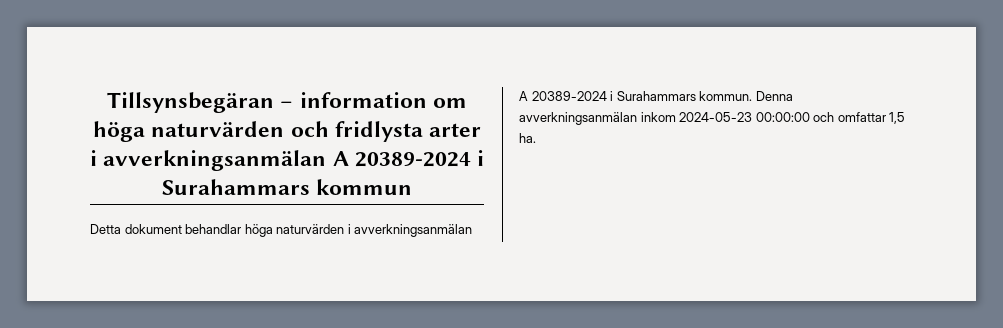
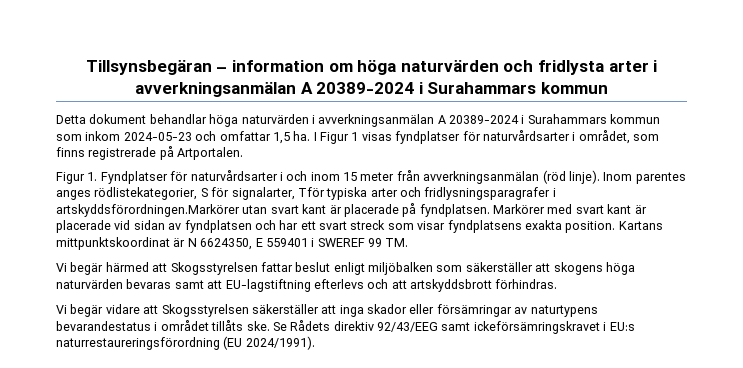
[699,91,793,101] [519,112,637,125] kommun. Denna avverkningsanmälan -> [610,114,661,124] [56,134,82,141] kommun som
[755,112,810,122] 00:00:00 -> (192, 136) none
(536, 138) none -> [313,130,659,144] [56,146,244,160] [56,170,686,184] [56,187,556,200] [56,203,647,217] [56,220,663,233] [56,237,409,250] [56,262,635,275] [56,279,558,292] [56,304,598,317] [56,320,635,334] [56,336,315,350] I Figur 1 visas fyndplatser för naturvårdsarter i området, som finns registrerade på Artportalen. // Figur 1. Fyndplatser för naturvårdsarter i och inom 15 meter från avverkningsanmälan (röd linje). Inom parentes anges rödlistekategorier, S för signalarter, Tför typiska arter och fridlysningsparagrafer i artskyddsförordningen.Markörer utan svart kant är placerade på fyndplatsen. Markörer med svart kant är placerade vid sidan av fyndplatsen och har ett svart streck som visar fyndplatsens exakta position. Kartans mittpunktskoordinat är N 6624350, E 559401 i SWEREF 99 TM. // Vi begär härmed att Skogsstyrelsen fattar beslut enligt miljöbalken som säkerställer att skogens höga naturvärden bevaras samt att EU-lagstiftning efterlevs och att artskyddsbrott förhindras. // Vi begär vidare att Skogsstyrelsen säkerställer att inga skador eller försämringar av naturtypens bevarandestatus i området tillåts ske. Se Rådets direktiv 92/43/EEG samt ickeförsämringskravet i EU:s naturrestaureringsförordning (EU 2024/1991).

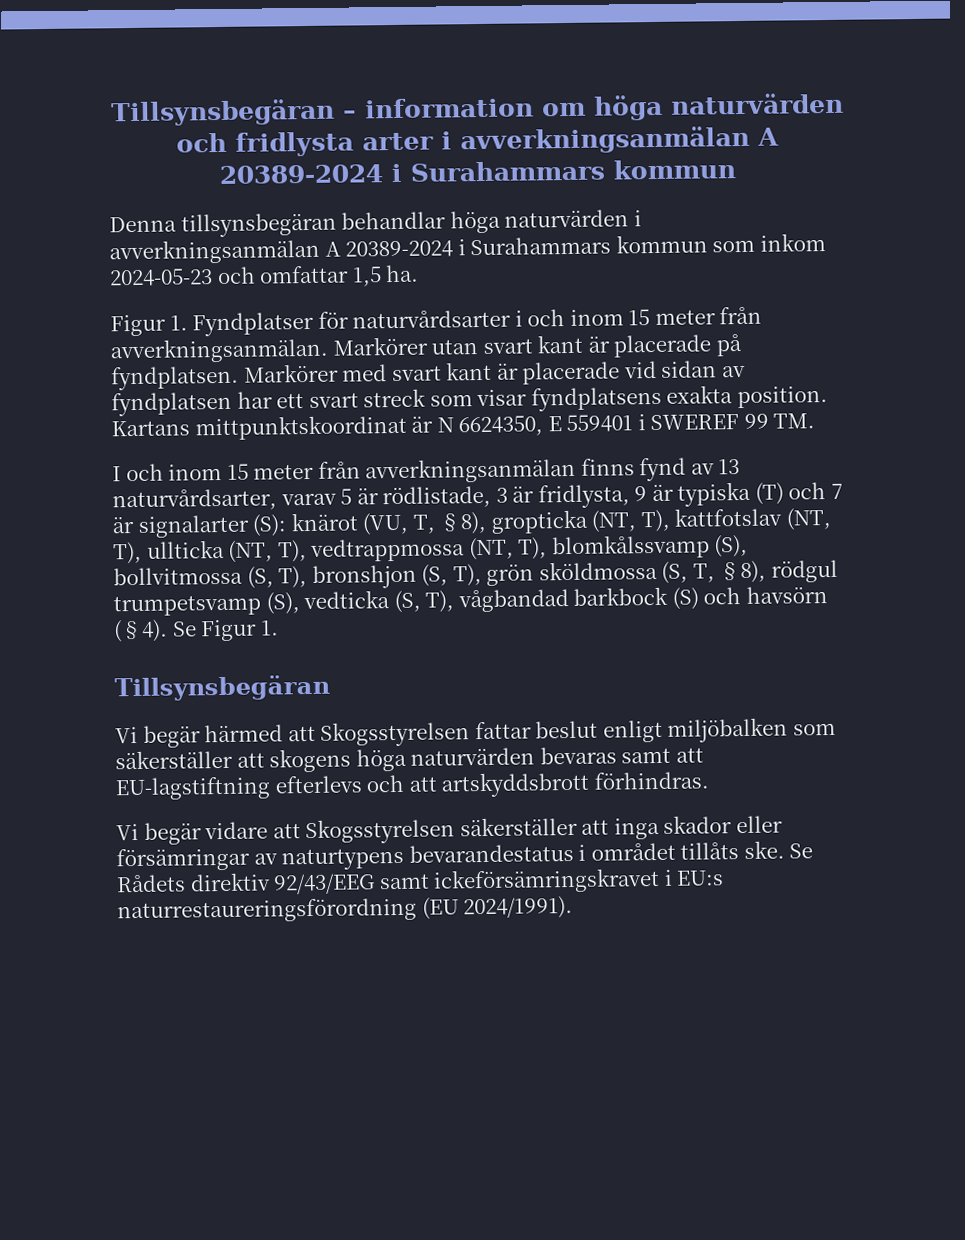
[56,114,147,124] Detta dokument -> [109,212,337,238] Denna tillsynsbegäran
[313,130,659,144] [56,146,244,160] I Figur 1 visas fyndplatser för naturvårdsarter i området, som finns registrerade på Artportalen. -> (420, 273) none
[423,170,686,184] [56,187,556,200] [56,204,240,217] avverkningsanmälan (röd linje). Inom parentes anges rödlistekategorier, S för signalarter, Tför typiska arter och fridlysningsparagrafer i artskyddsförordningen.Markörer -> [110,336,428,364] avverkningsanmälan. Markörer
[254,220,276,230] och -> (232, 404) none
(409, 242) none -> [112,457,741,484] [112,481,843,512] [112,507,831,538] [113,534,749,565] [113,559,838,589] [113,586,828,617] [113,619,279,643] [114,674,330,702] // I och inom 15 meter från avverkningsanmälan finns fynd av 13 naturvårdsarter, varav 5 är rödlistade, 3 är fridlysta, 9 är typiska (T) och 7 är signalarter (S): knärot (VU, T, §8), gropticka (NT, T), kattfotslav (NT, T), ullticka (NT, T), vedtrappmossa (NT, T), blomkålssvamp (S), bollvitmossa (S, T), bronshjon (S, T), grön sköldmossa (S, T, §8), rödgul trumpetsvamp (S), vedticka (S, T), vågbandad barkbock (S) och havsörn (§4). Se Figur 1. // Tillsynsbegäran

